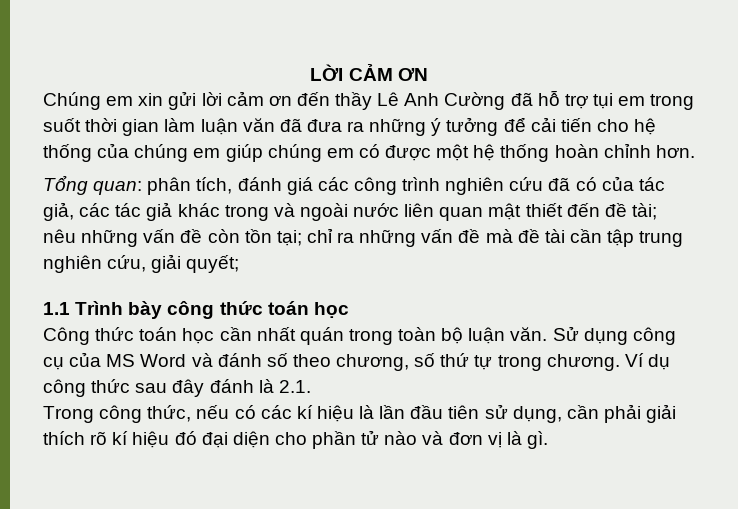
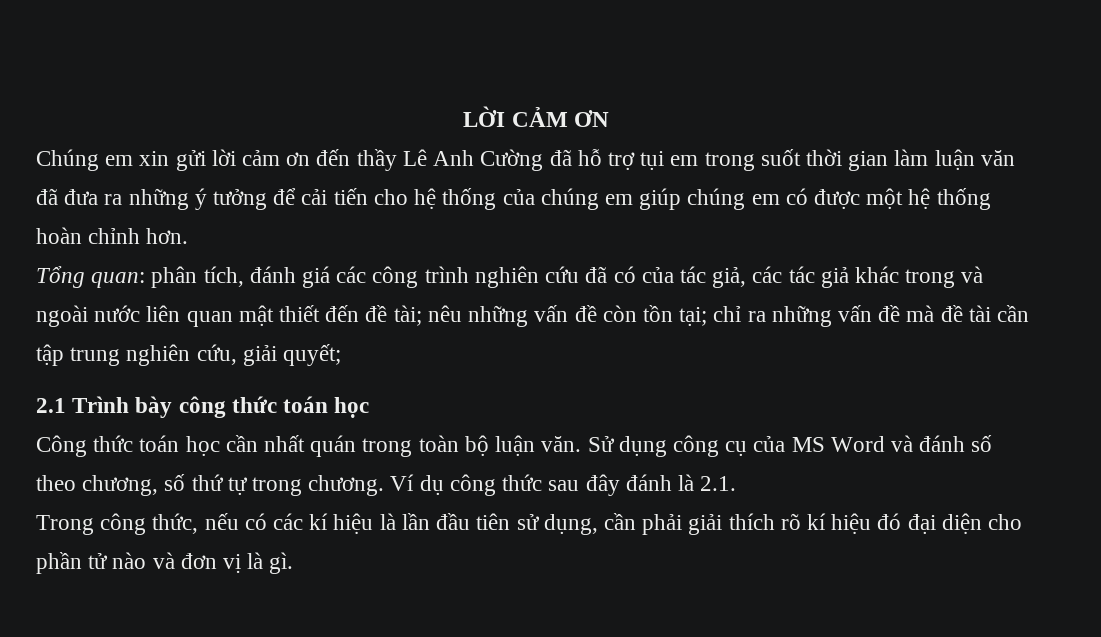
[43,302,70,315] 1.1 -> [36,398,66,413] 2.1

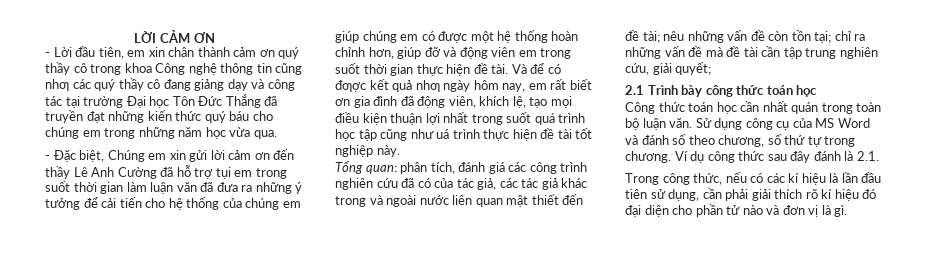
(609, 118) none -> [45,46,300,59] [45,62,303,75] [45,78,295,91] [45,94,278,108] [45,110,273,123] [45,127,277,139] [45,150,105,162] - Lời đầu tiên, em xin chân thành cảm ơn quý thầy cô trong khoa Công nghệ thông tin cũng nhƣ các quý thầy cô đang giảng dạy và công tác tại trường Đại học Tôn Đức Thắng đã truyền đạt những kiến thức quý báu cho chúng em trong những năm học vừa qua. // - Đặc biệt,
[146,228,189,244] hơn. -> [368,47,572,59] [335,63,561,76] [335,79,592,92] [335,96,572,108] [335,112,586,125] [335,128,593,141] [335,145,400,157] hơn, giúp đỡ và động viên em trong suốt thời gian thực hiện đề tài. Và để có đƣợc kết quả nhƣ ngày hôm nay, em rất biết ơn gia đình đã động viên, khích lệ, tạo mọi điều kiện thuận lợi nhất trong suốt quá trình học tập cũng như uá trình thực hiện đề tài tốt nghiệp này.

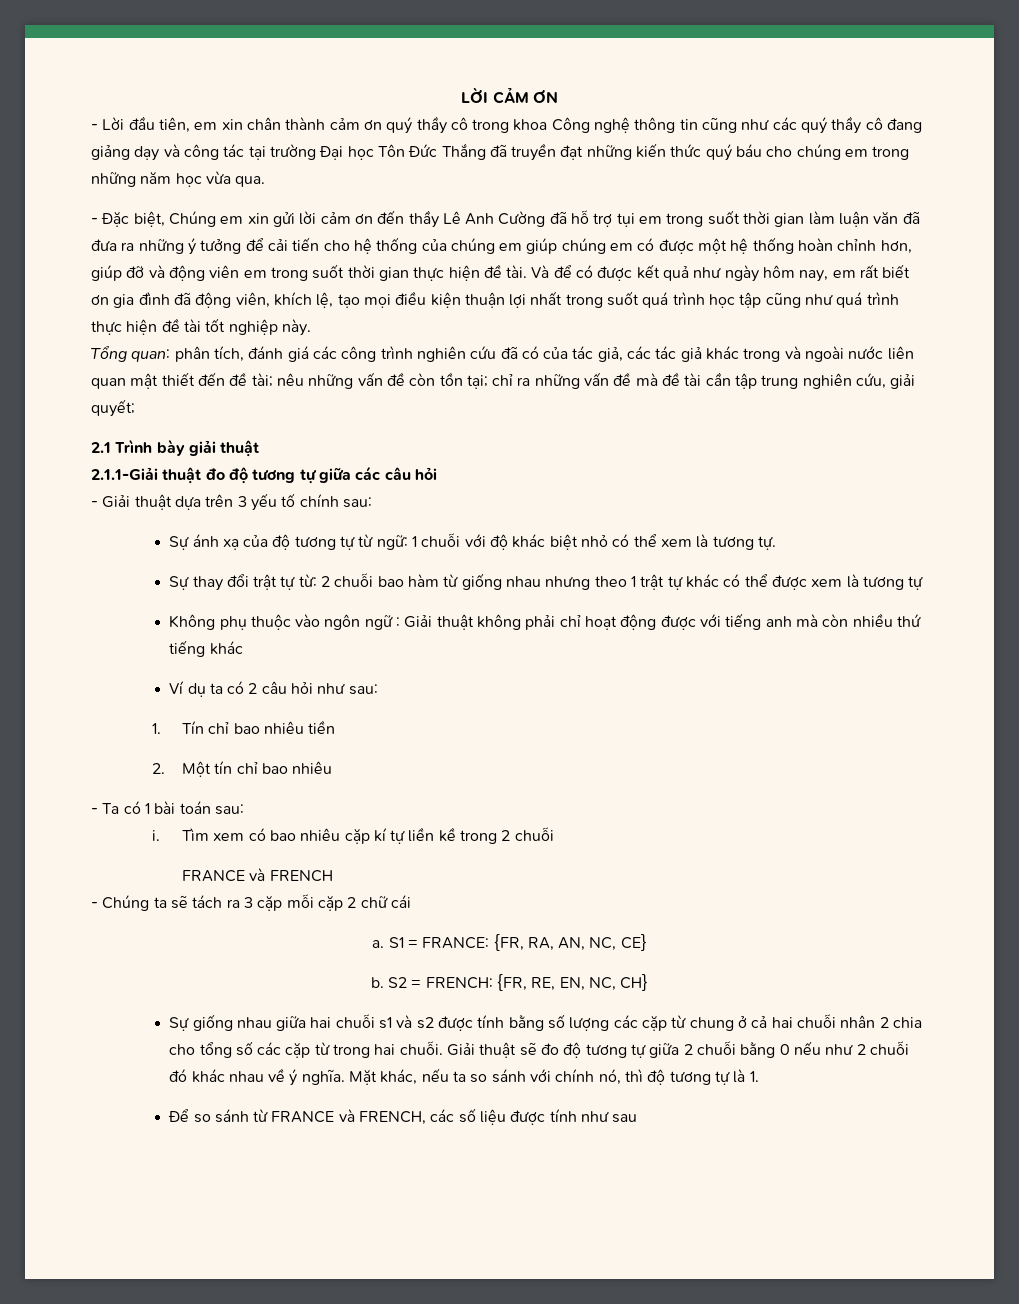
[45,79,69,91] nhƣ -> [741,119,770,130] như
[335,80,366,92] đƣợc -> [597,266,633,281] được
[415,80,440,92] nhƣ -> [693,267,722,278] như
[436,129,450,139] uá -> [836,292,863,308] quá
[705,85,818,97] [625,101,882,114] [625,118,870,130] [625,134,856,147] [625,151,879,163] [625,172,882,185] [625,188,877,201] [625,204,848,217] công thức toán học // Công thức toán học cần nhất quán trong toàn bộ luận văn. Sử dụng công cụ của MS Word và đánh số theo chương, số thứ tự trong chương. Ví dụ công thức sau đây đánh là 2.1. // Trong công thức, nếu có các kí hiệu là lần đầu tiên sử dụng, cần phải giải thích rõ kí hiệu đó đại diện cho phần tử nào và đơn vị là gì. -> [188,440,260,457] [91,466,437,484] [91,493,372,511] [169,533,776,550] [169,573,924,591] [169,613,921,630] [169,640,243,657] [169,681,378,697] [151,720,336,734] [151,761,333,777] [91,801,244,815] [151,827,554,844] [181,868,333,882] [91,894,411,911] [372,934,647,951] [370,974,649,991] [169,1014,922,1031] [169,1041,909,1058] [169,1068,759,1086] [168,1108,638,1125] giải thuật // 2.1.1-Giải thuật đo độ tương tự giữa các câu hỏi // - Giải thuật dựa trên 3 yếu tố chính sau: // Sự ánh xạ của độ tương tự từ ngữ: 1 chuỗi với độ khác biệt nhỏ có thể xem là tương tự. // Sự thay đổi trật tự từ: 2 chuỗi bao hàm từ giống nhau nhưng theo 1 trật tự khác có thể được xem là tương tự // Không phụ thuộc vào ngôn ngữ : Giải thuật không phải chỉ hoạt động được với tiếng anh mà còn nhiều thứ tiếng khác // Ví dụ ta có 2 câu hỏi như sau: // 1. Tín chỉ bao nhiêu tiền // 2. Một tín chỉ bao nhiêu // - Ta có 1 bài toán sau: // i. Tìm xem có bao nhiêu cặp kí tự liền kề trong 2 chuỗi // FRANCE và FRENCH // - Chúng ta sẽ tách ra 3 cặp mỗi cặp 2 chữ cái // a. S1 = FRANCE: {FR, RA, AN, NC, CE} // b. S2 = FRENCH: {FR, RE, EN, NC, CH} // Sự giống nhau giữa hai chuỗi s1 và s2 được tính bằng số lượng các cặp từ chung ở cả hai chuỗi nhân 2 chia cho tổng số các cặp từ trong hai chuỗi. Giải thuật sẽ đo độ tương tự giữa 2 chuỗi bằng 0 nếu như 2 chuỗi đó khác nhau về ý nghĩa. Mặt khác, nếu ta so sánh với chính nó, thì độ tương tự là 1. // Để so sánh từ FRANCE và FRENCH, các số liệu được tính như sau

